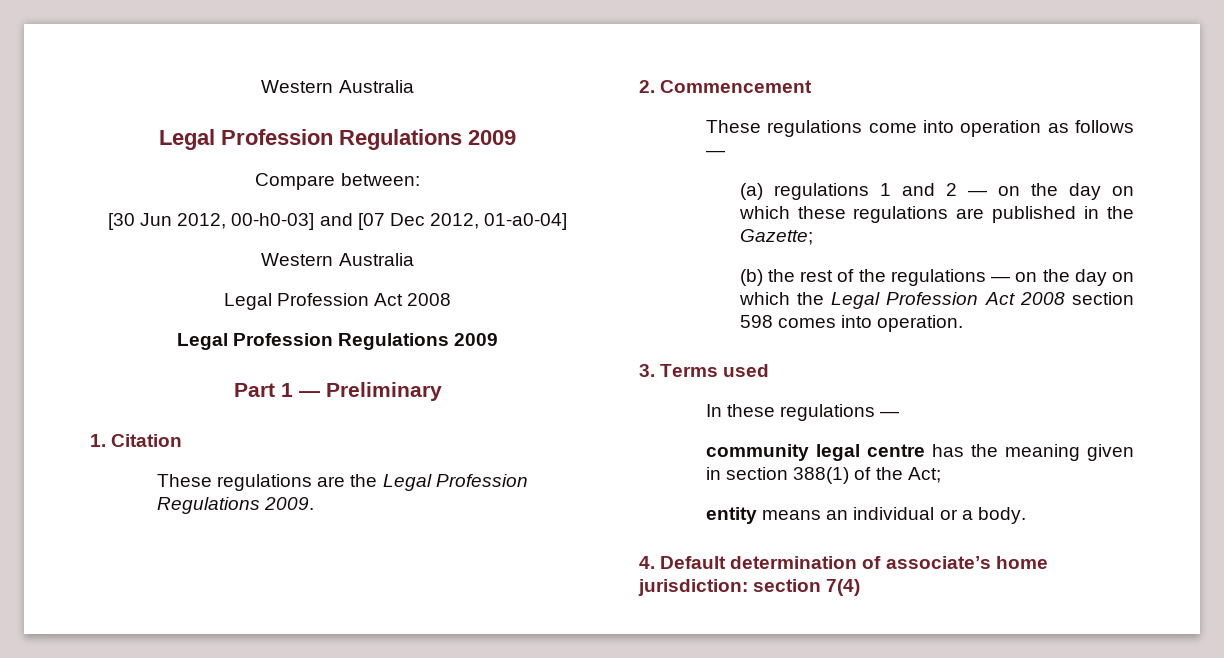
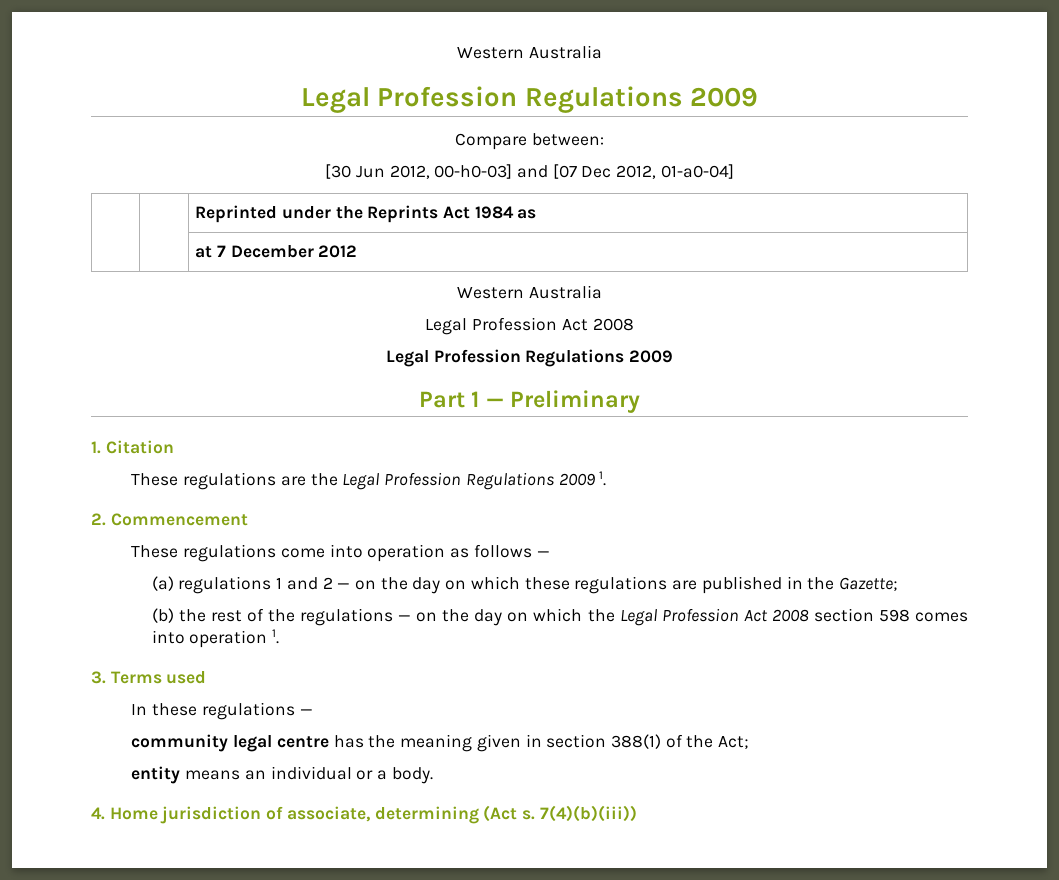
(568, 221) none -> [195,205,537,223] [195,245,358,258] // | | Reprinted under the Reprints Act 1984 as // | | at 7 December 2012
[264,497,315,510] 2009. -> [558,471,607,486] 2009 1.
[877,315,964,332] operation. -> [189,629,280,648] operation 1.
[660,556,1048,569] [638,579,861,596] Default determination of associate’s home jurisdiction: section 7(4) -> [109,805,637,824] Home jurisdiction of associate, determining (Act s. 7(4)(b)(iii))

